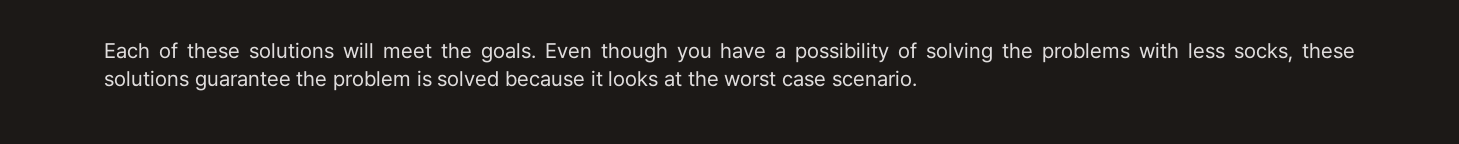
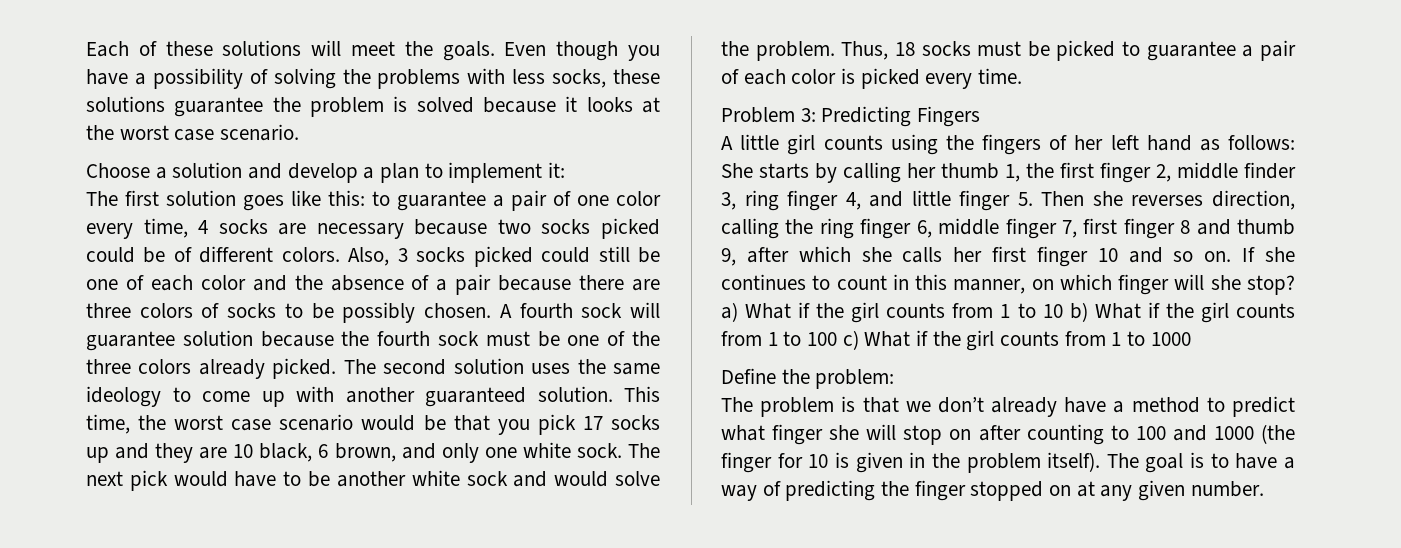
(917, 78) none -> [86,162,566,183] [86,190,661,211] [86,218,660,239] [86,246,660,267] [86,274,661,295] [86,302,660,323] [86,330,660,351] [86,358,661,379] [86,386,660,407] [86,414,660,435] [86,442,660,463] [86,470,660,491] [721,40,1296,61] [721,68,1023,89] [721,106,981,127] [721,134,1295,155] [721,162,1296,183] [721,190,1295,211] [721,218,1295,239] [721,246,1295,267] [721,274,1295,295] [721,302,1295,323] [721,330,1191,351] [721,368,895,389] [721,396,1295,417] [721,424,1295,445] [721,452,1295,473] [721,480,1264,501] // Choose a solution and develop a plan to implement it: // The first solution goes like this: to guarantee a pair of one color every time, 4 socks are necessary because two socks picked could be of different colors. Also, 3 socks picked could still be one of each color and the absence of a pair because there are three colors of socks to be possibly chosen. A fourth sock will guarantee solution because the fourth sock must be one of the three colors already picked. The second solution uses the same ideology to come up with another guaranteed solution. This time, the worst case scenario would be that you pick 17 socks up and they are 10 black, 6 brown, and only one white sock. The next pick would have to be another white sock and would solve the problem. Thus, 18 socks must be picked to guarantee a pair of each color is picked every time. // Problem 3: Predicting Fingers // A little girl counts using the fingers of her left hand as follows: She starts by calling her thumb 1, the first finger 2, middle finder 3, ring finger 4, and little finger 5. Then she reverses direction, calling the ring finger 6, middle finger 7, first finger 8 and thumb 9, after which she calls her first finger 10 and so on. If she continues to count in this manner, on which finger will she stop? a) What if the girl counts from 1 to 10 b) What if the girl counts from 1 to 100 c) What if the girl counts from 1 to 1000 // Define the problem: // The problem is that we don’t already have a method to predict what finger she will stop on after counting to 100 and 1000 (the finger for 10 is given in the problem itself). The goal is to have a way of predicting the finger stopped on at any given number.

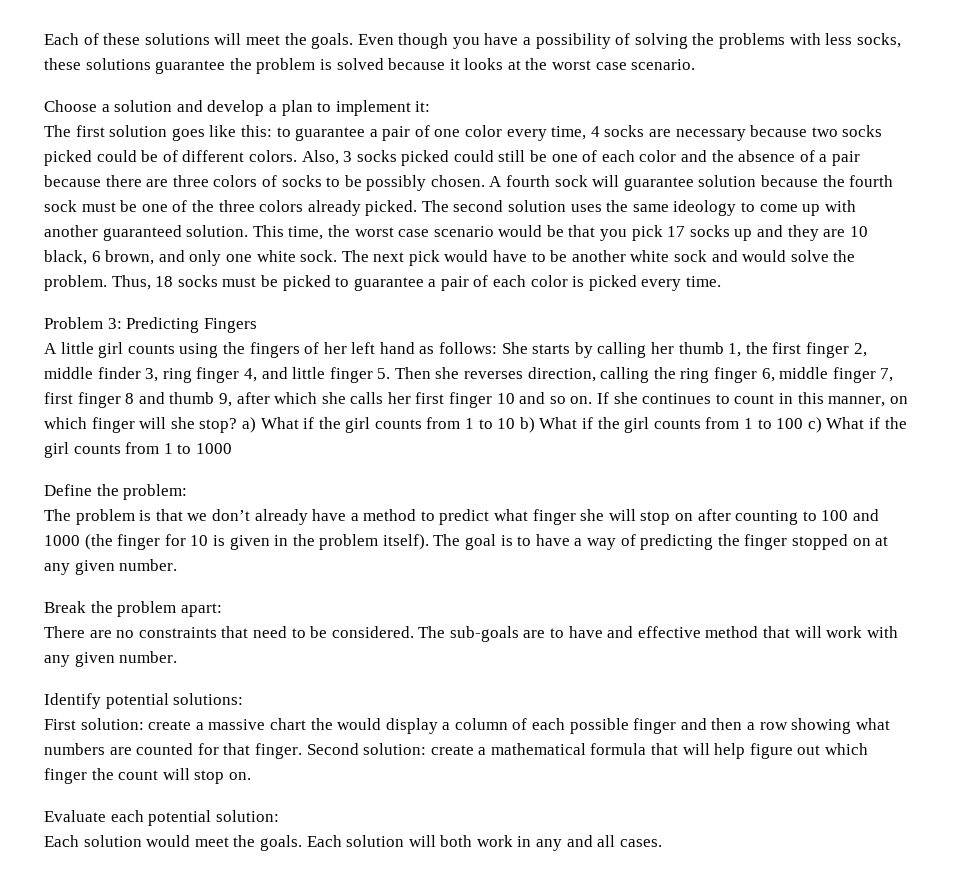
(1264, 489) none -> [44,601,222,617] [44,626,898,642] [44,651,178,667] [44,693,244,709] [44,718,890,734] [44,743,869,759] [44,768,251,784] [44,810,279,826] [44,835,662,851] // Break the problem apart: // There are no constraints that need to be considered. The sub-goals are to have and effective method that will work with any given number. // Identify potential solutions: // First solution: create a massive chart the would display a column of each possible finger and then a row showing what numbers are counted for that finger. Second solution: create a mathematical formula that will help figure out which finger the count will stop on. // Evaluate each potential solution: // Each solution would meet the goals. Each solution will both work in any and all cases.

